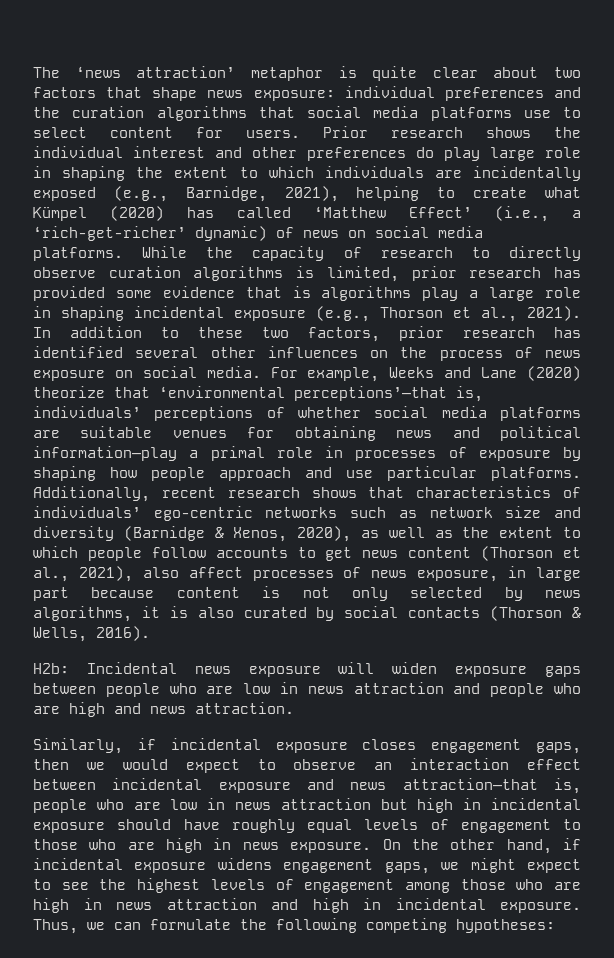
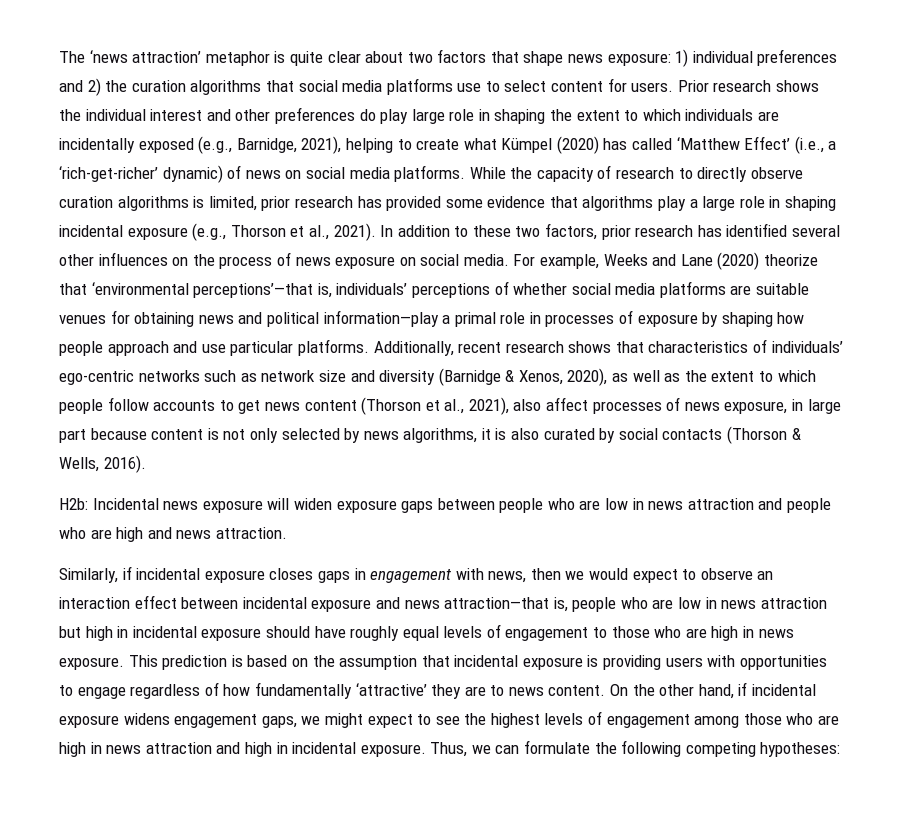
(335, 95) none -> [675,49,689,67] 1)
(581, 92) none -> [87,78,101,96] 2)
[292,286,311,298] is -> (578, 202) none
[431,739,581,754] engagement gaps, -> [317,568,527,583] gaps in engagement with news,
(372, 847) none -> [128,655,827,670] [59,682,606,699] This prediction is based on the assumption that incidental exposure is providing users with opportunities to engage regardless of how fundamentally ‘attractive’ they are to news content.

